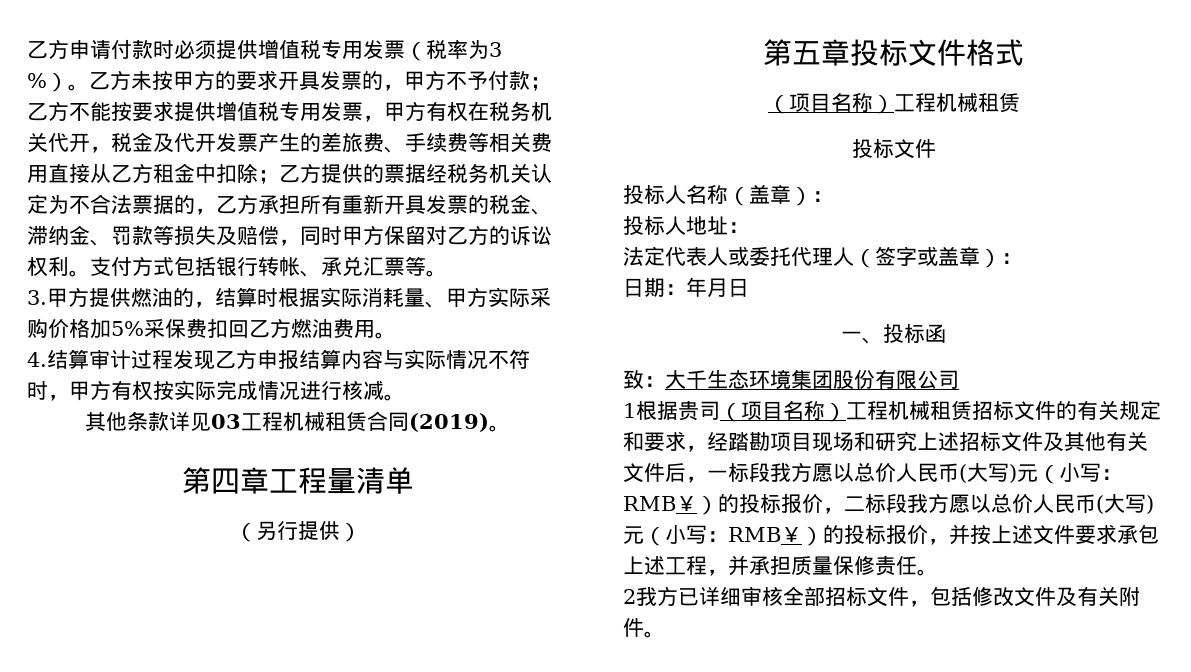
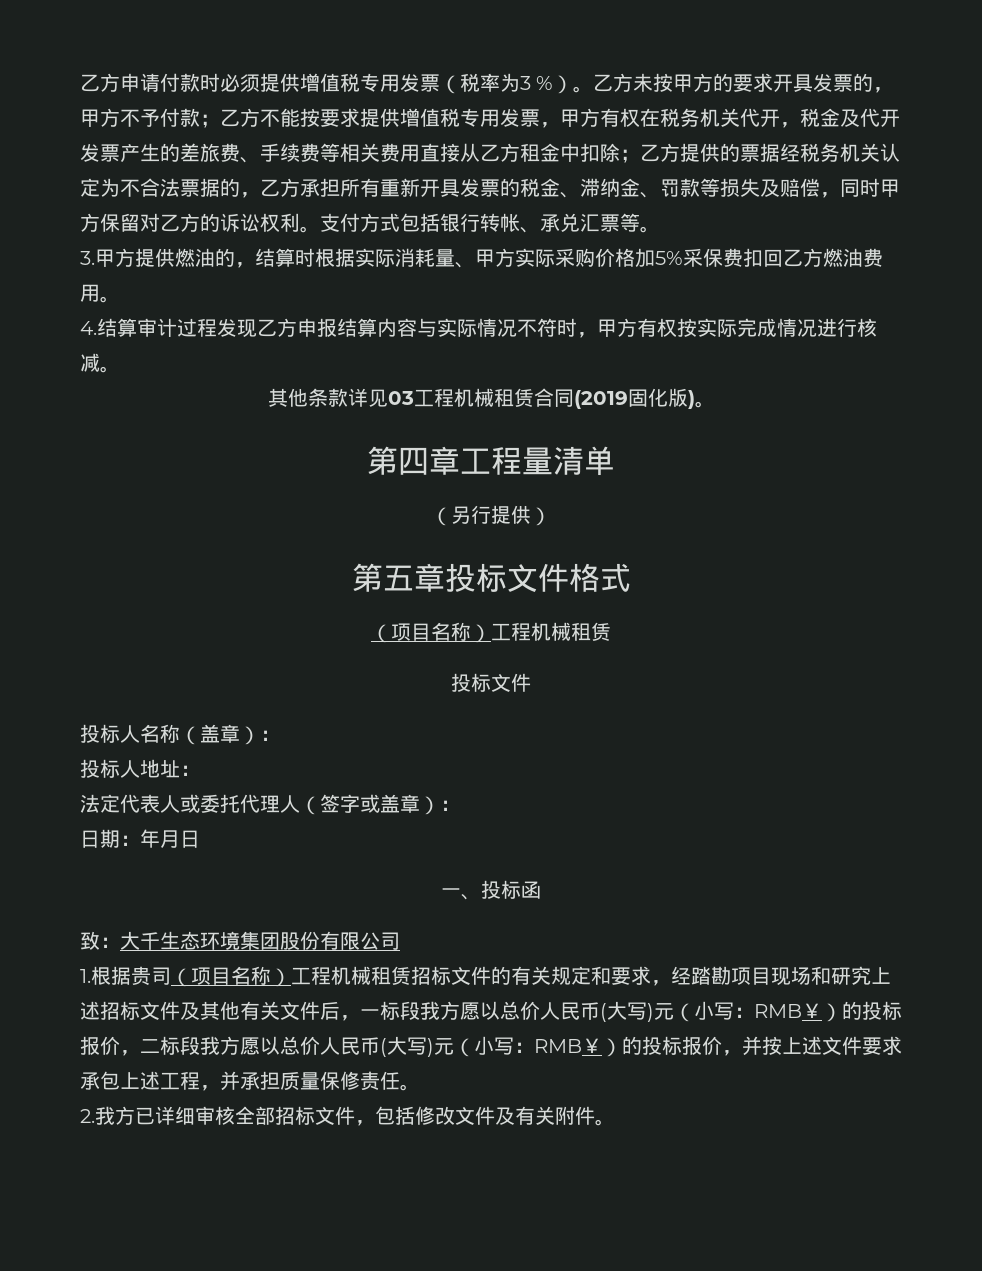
[409,413,489,432] (2019) -> [573,388,695,409] (2019固化版)
[623,403,636,418] 1 -> [80,969,91,983] 1.
[623,589,636,604] 2 -> [80,1109,95,1123] 2.

